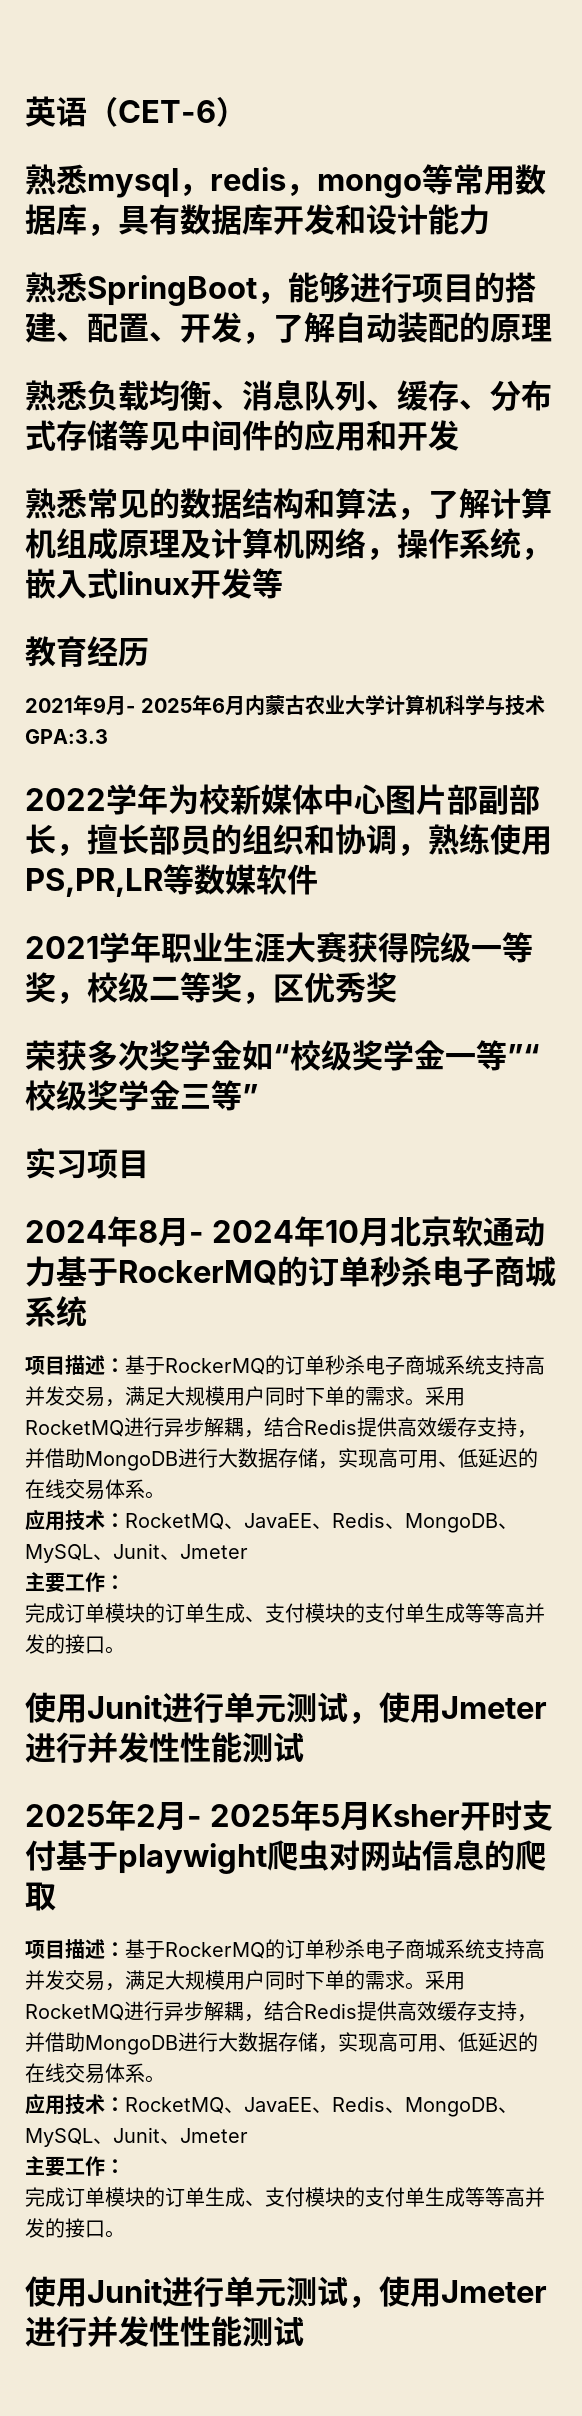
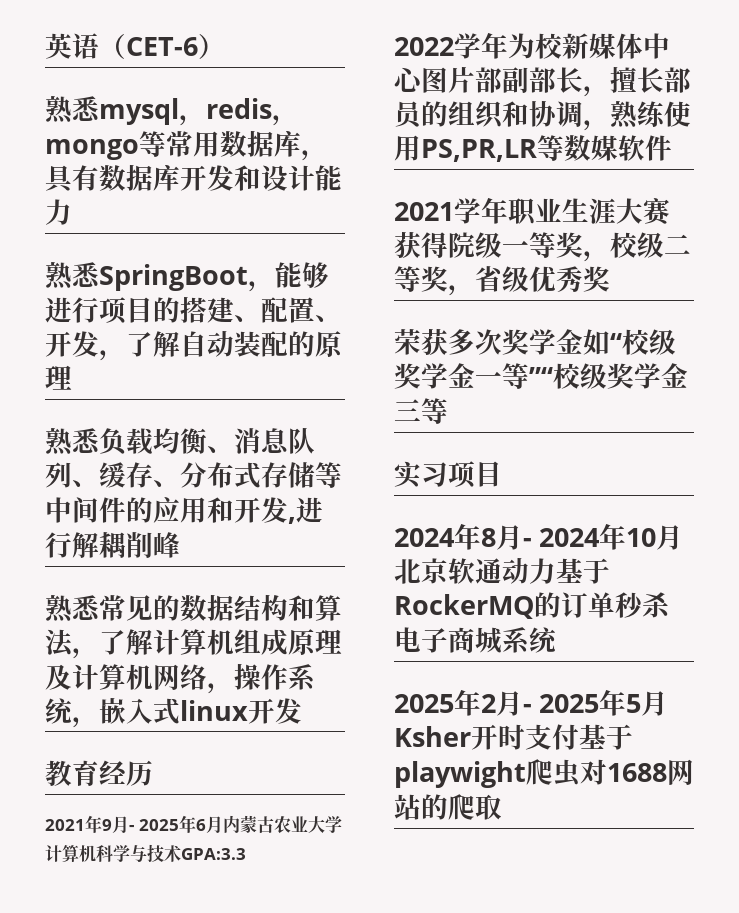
[149,422,180,451] 见 -> (342, 475) none
(459, 435) none -> [288,497,323,524] [45,532,180,558] ,进行解耦削峰
[252,568,283,599] 等 -> (302, 711) none
[273,974,304,1003] 区 -> [475,266,529,292] 省级
[242,1084,258,1107] ” -> (448, 411) none
[25,1355,545,1375] [25,1386,465,1407] [25,1417,537,1438] [25,1448,538,1471] [25,1479,165,1500] [25,1509,518,1533] [25,1543,248,1563] [25,1572,125,1593] [25,1603,545,1623] [25,1634,125,1654] [25,1692,547,1725] [25,1732,304,1763] // 项目描述：基于RockerMQ的订单秒杀电子商城系统支持高并发交易，满足大规模用户同时下单的需求。采用RocketMQ进行异步解耦，结合Redis提供高效缓存支持，并借助MongoDB进行大数据存储，实现高可用、低延迟的在线交易体系。 // 应用技术：RocketMQ、JavaEE、Redis、MongoDB、MySQL、Junit、Jmeter // 主要工作： // 完成订单模块的订单生成、支付模块的支付单生成等等高并发的接口。 // 使用Junit进行单元测试，使用Jmeter进行并发性性能测试 -> (557, 640) none
[360,1840,484,1871] 网站信息 -> [607,759,694,785] [394,794,421,820] 1688网站
[25,1939,545,1959] [25,1970,465,1991] [25,2001,537,2022] [25,2032,538,2055] [25,2063,165,2084] [25,2093,518,2117] [25,2127,248,2147] [25,2156,125,2177] [25,2187,545,2207] [25,2218,125,2238] [25,2276,547,2309] [25,2316,304,2347] // 项目描述：基于RockerMQ的订单秒杀电子商城系统支持高并发交易，满足大规模用户同时下单的需求。采用RocketMQ进行异步解耦，结合Redis提供高效缓存支持，并借助MongoDB进行大数据存储，实现高可用、低延迟的在线交易体系。 // 应用技术：RocketMQ、JavaEE、Redis、MongoDB、MySQL、Junit、Jmeter // 主要工作： // 完成订单模块的订单生成、支付模块的支付单生成等等高并发的接口。 // 使用Junit进行单元测试，使用Jmeter进行并发性性能测试 -> (502, 807) none

